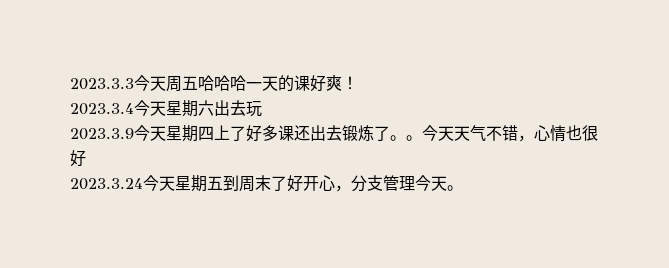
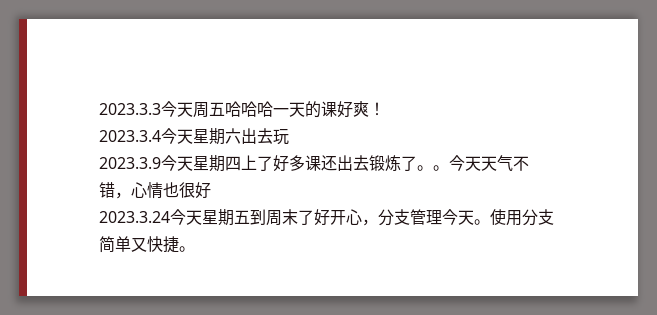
(463, 188) none -> [490,209,554,226] [99,236,195,253] 使用分支简单又快捷。

